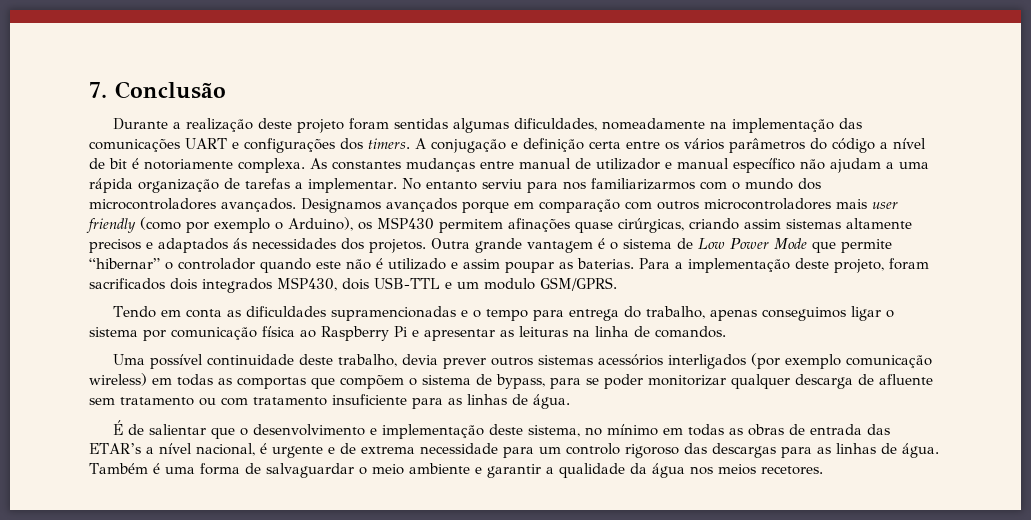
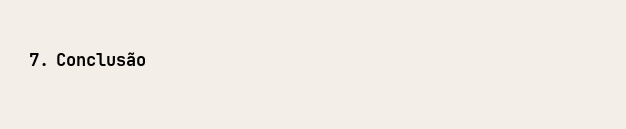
[113,118,863,133] [89,138,926,153] [89,158,929,173] [89,178,821,193] [89,198,898,213] [86,217,912,233] [89,238,892,253] [89,258,929,273] [89,277,617,293] [113,306,895,321] [89,326,726,341] [113,353,933,369] [89,373,933,389] [89,394,570,409] [113,420,891,439] [89,443,939,458] [89,463,823,478] // Durante a realização deste projeto foram sentidas algumas dificuldades, nomeadamente na implementação das comunicações UART e configurações dos timers. A conjugação e definição certa entre os vários parâmetros do código a nível de bit é notoriamente complexa. As constantes mudanças entre manual de utilizador e manual específico não ajudam a uma rápida organização de tarefas a implementar. No entanto serviu para nos familiarizarmos com o mundo dos microcontroladores avançados. Designamos avançados porque em comparação com outros microcontroladores mais user friendly (como por exemplo o Arduino), os MSP430 permitem afinações quase cirúrgicas, criando assim sistemas altamente precisos e adaptados ás necessidades dos projetos. Outra grande vantagem é o sistema de Low Power Mode que permite “hibernar” o controlador quando este não é utilizado e assim poupar as baterias. Para a implementação deste projeto, foram sacrificados dois integrados MSP430, dois USB-TTL e um modulo GSM/GPRS. // Tendo em conta as dificuldades supramencionadas e o tempo para entrega do trabalho, apenas conseguimos ligar o sistema por comunicação física ao Raspberry Pi e apresentar as leituras na linha de comandos. // Uma possível continuidade deste trabalho, devia prever outros sistemas acessórios interligados (por exemplo comunicação wireless) em todas as comportas que compõem o sistema de bypass, para se poder monitorizar qualquer descarga de afluente sem tratamento ou com tratamento insuficiente para as linhas de água. // É de salientar que o desenvolvimento e implementação deste sistema, no mínimo em todas as obras de entrada das ETAR’s a nível nacional, é urgente e de extrema necessidade para um controlo rigoroso das descargas para as linhas de água. Também é uma forma de salvaguardar o meio ambiente e garantir a qualidade da água nos meios recetores. -> (146, 59) none

